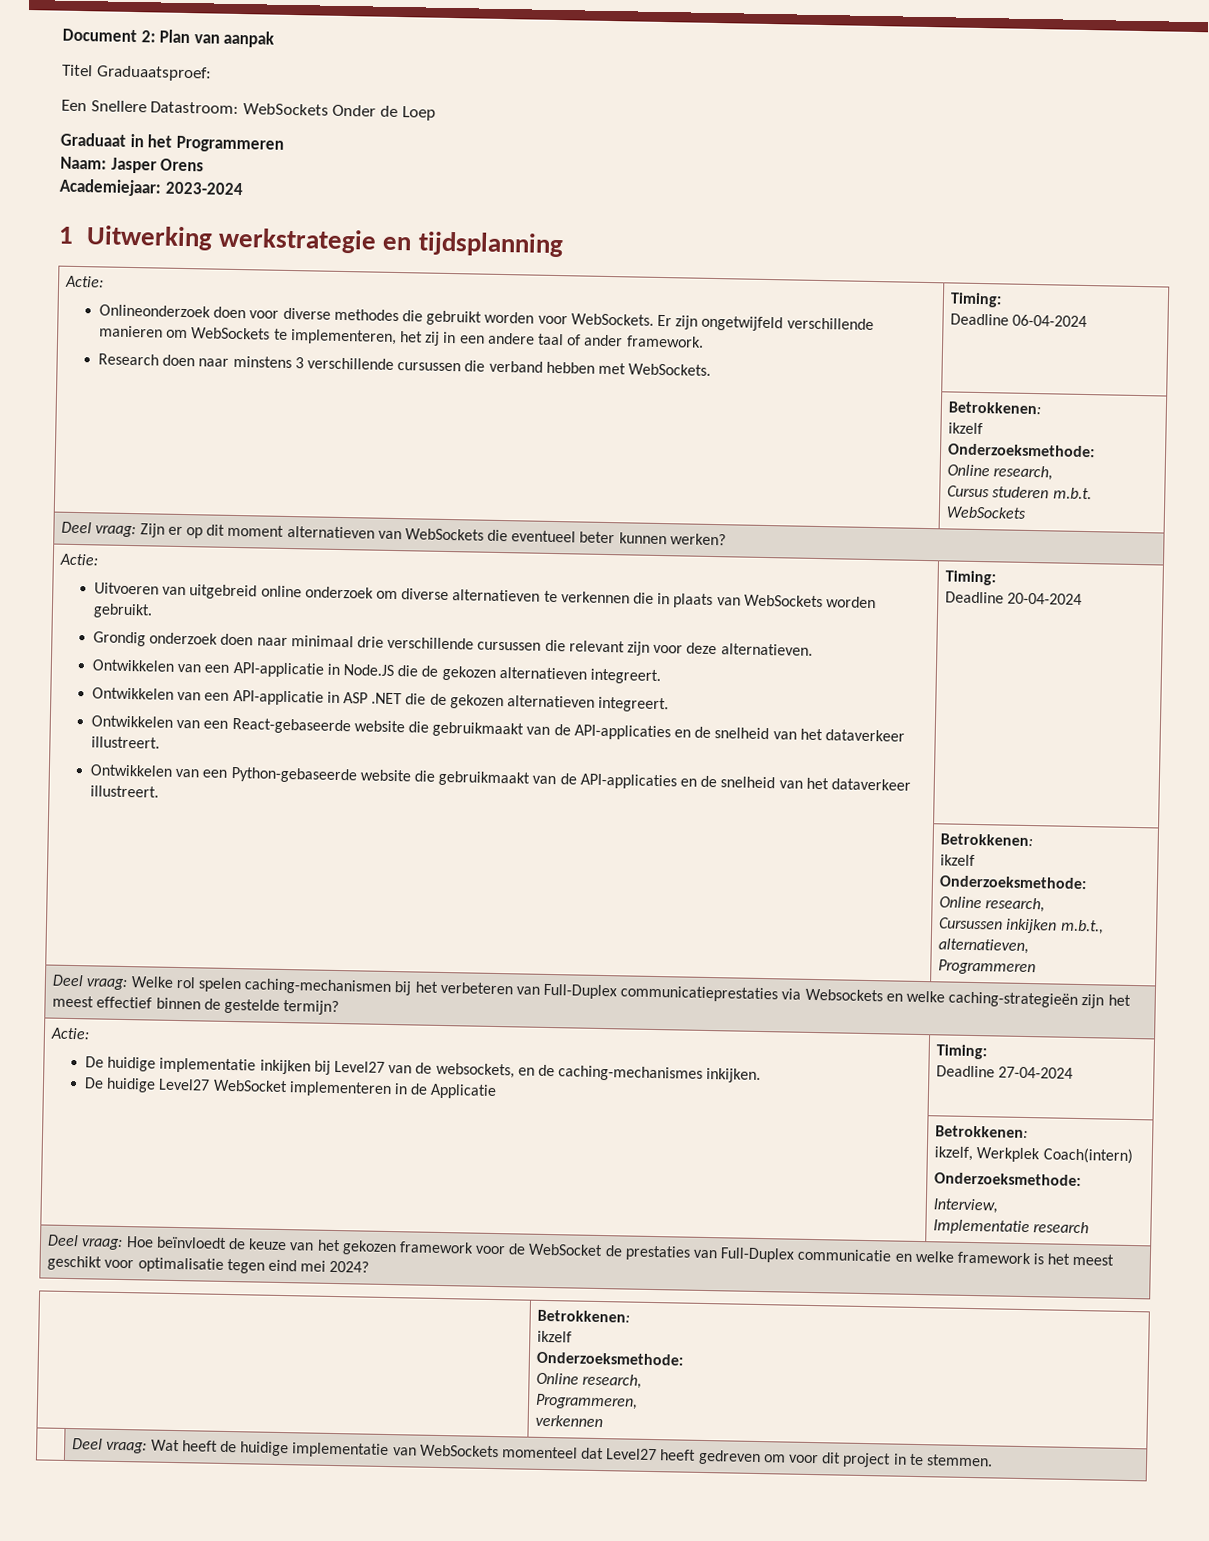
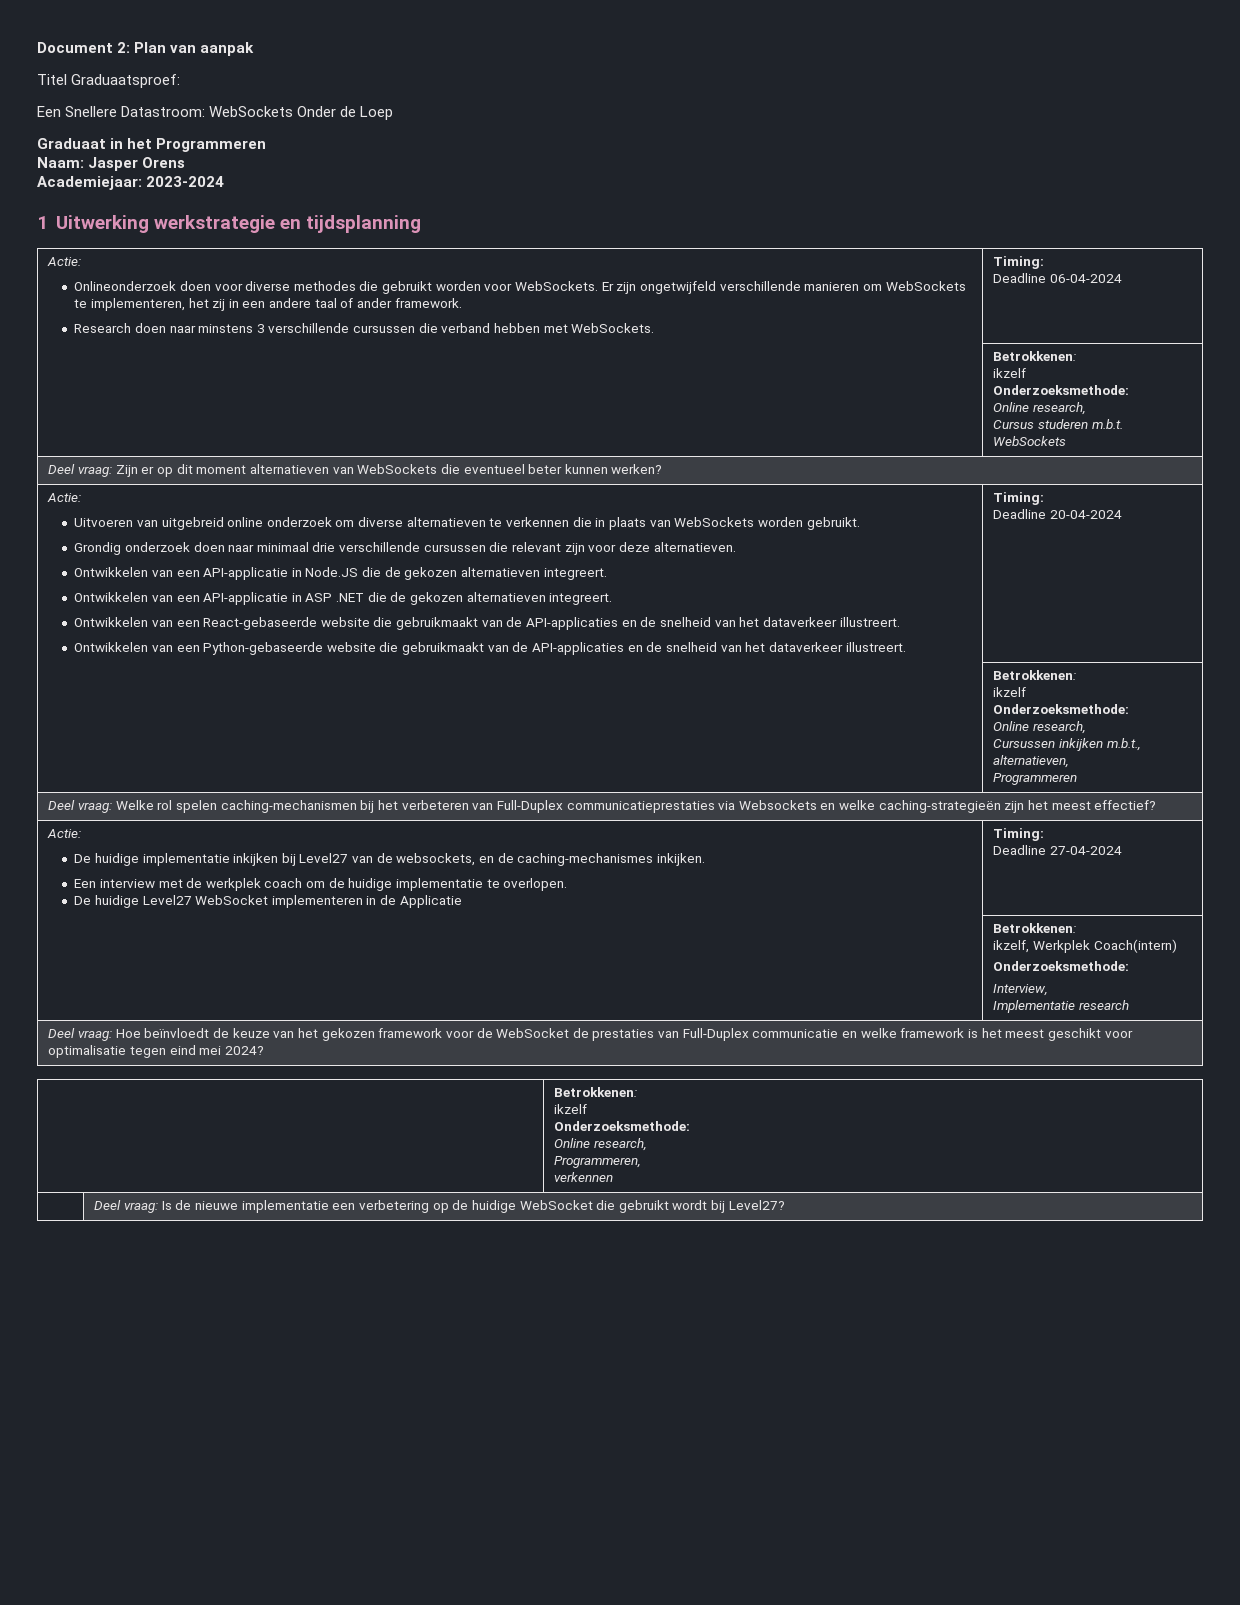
[96,996,340,1016] effectief binnen de gestelde termijn? -> [1094,800,1157,810] effectief?
(762, 1075) none -> [74,878,568,891] // Een interview met de werkplek coach om de huidige implementatie te overlopen.
[150,1439,993,1468] Wat heeft de huidige implementatie van WebSockets momenteel dat Level27 heeft gedreven om voor dit project in te stemmen. -> [161,1200,785,1213] Is de nieuwe implementatie een verbetering op de huidige WebSocket die gebruikt wordt bij Level27?

